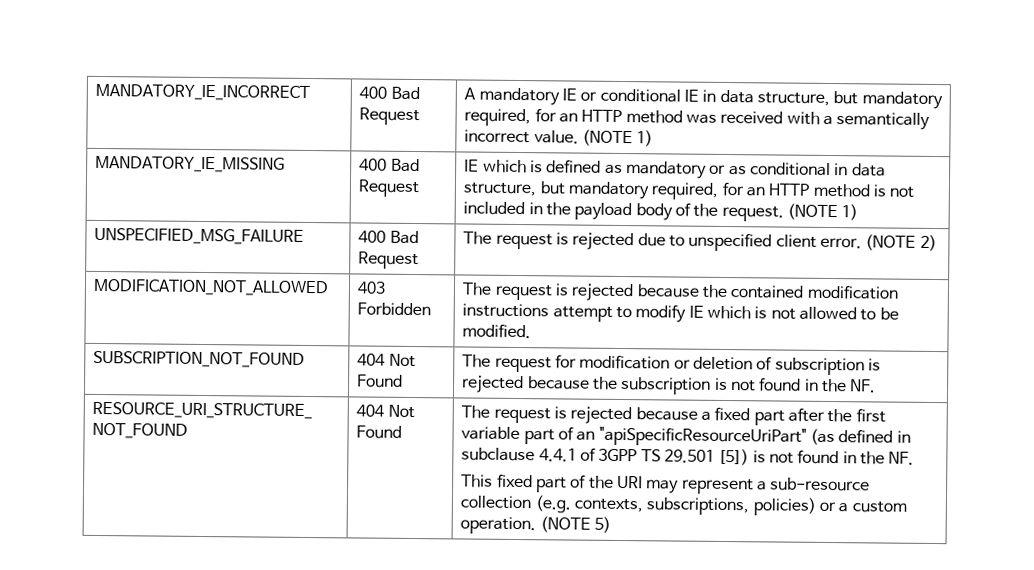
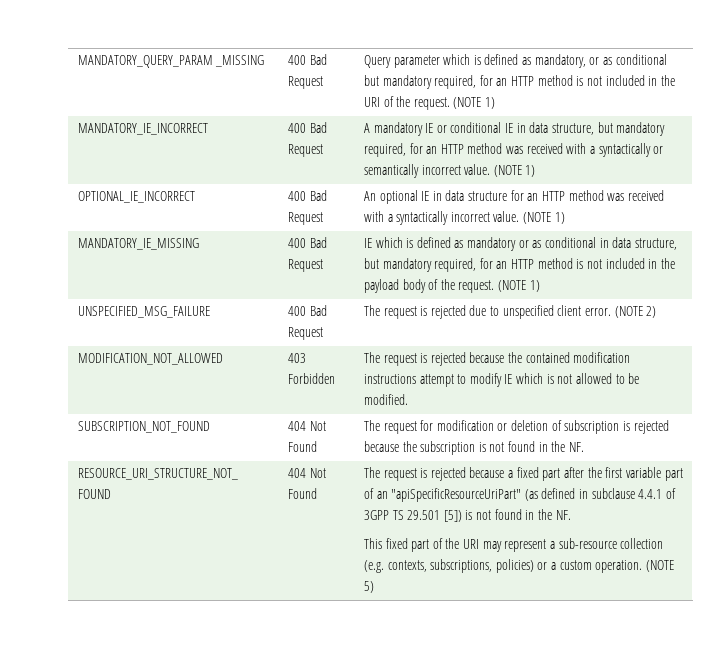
(95, 92) none -> [77,55,265,68] [287,54,327,65] [287,76,323,89] [363,54,667,68] [363,75,675,89] [363,96,496,110] MANDATORY_QUERY_PARAM _MISSING | 400 Bad Request | Query parameter which is defined as mandatory, or as conditional but mandatory required, for an HTTP method is not included in the URI of the request. (NOTE 1) //
(833, 120) none -> [598,143,664,157] syntactically or
(654, 138) none -> [77,191,195,203] [287,190,327,201] [287,212,323,225] [363,190,664,204] [363,211,565,225] // OPTIONAL_IE_INCORRECT | 400 Bad Request | An optional IE in data structure for an HTTP method was received with a syntactically incorrect value. (NOTE 1)

